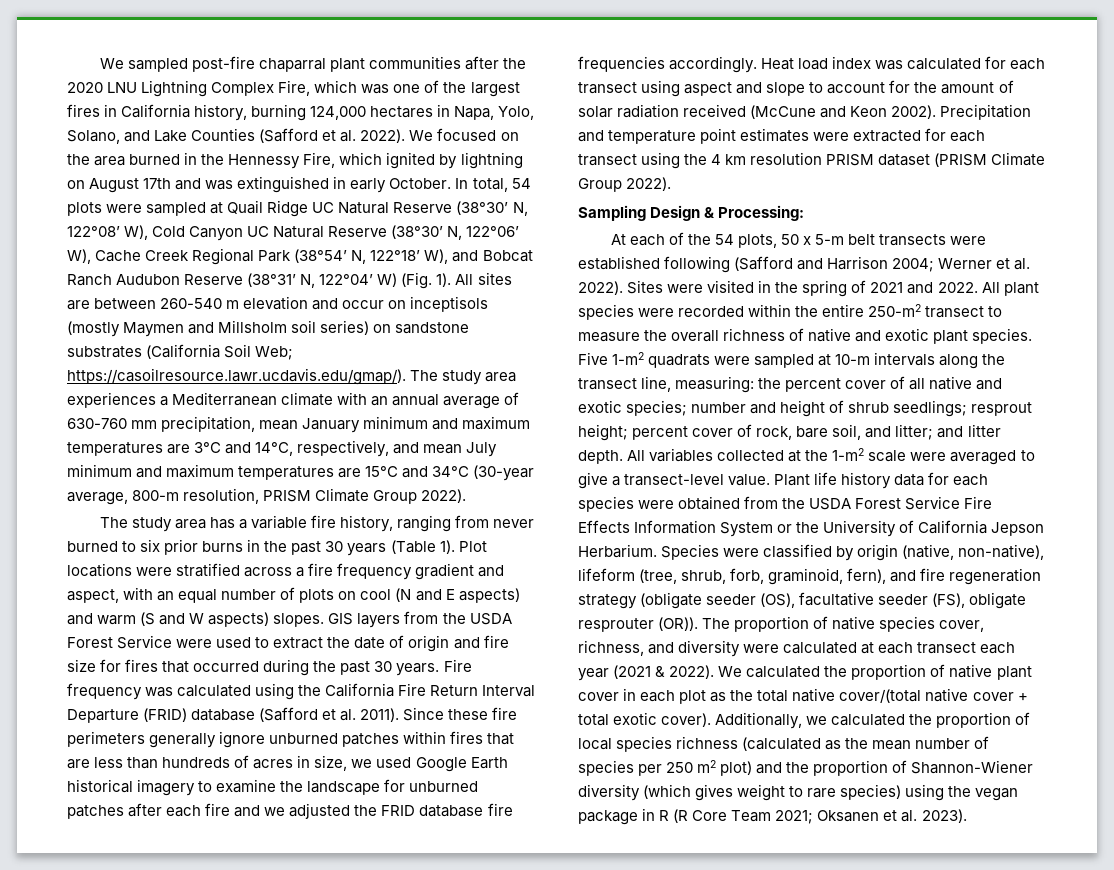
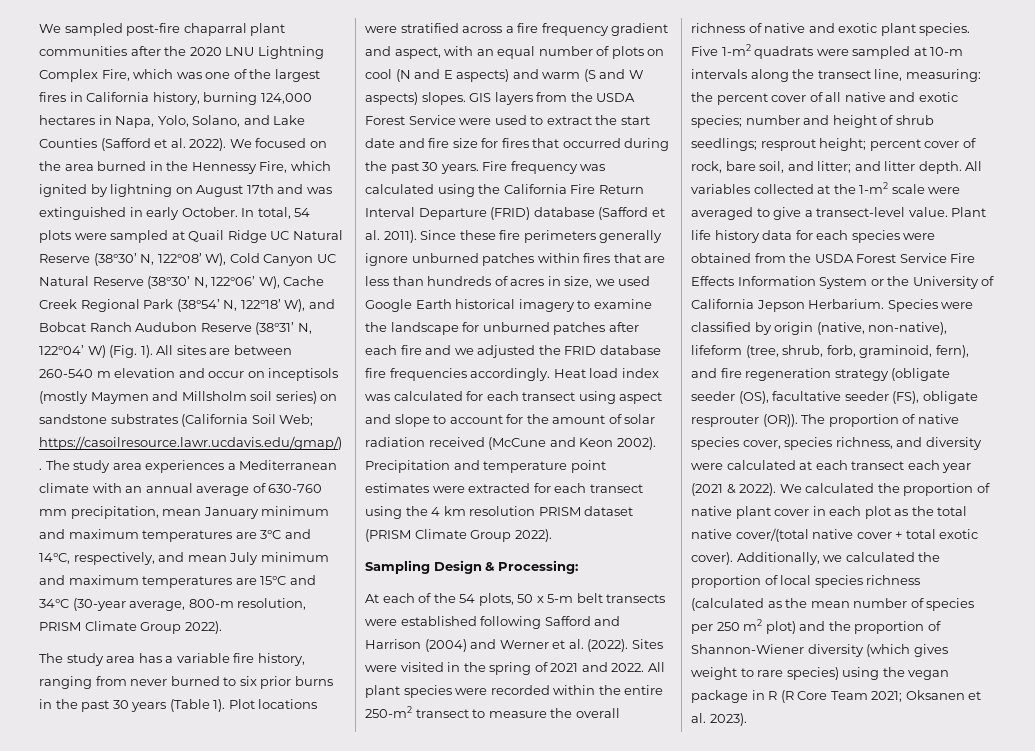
[354,635,450,652] date of origin -> [620,116,650,125] [365,138,395,148] start date
[734,256,794,271] (Safford -> [544,616,591,626] Safford
[892,258,935,272] 2004; -> [424,639,497,652] (2004) and
[578,281,623,295] 2022). -> [587,639,629,652] (2022).
(985, 626) none -> [784,437,833,450] species

